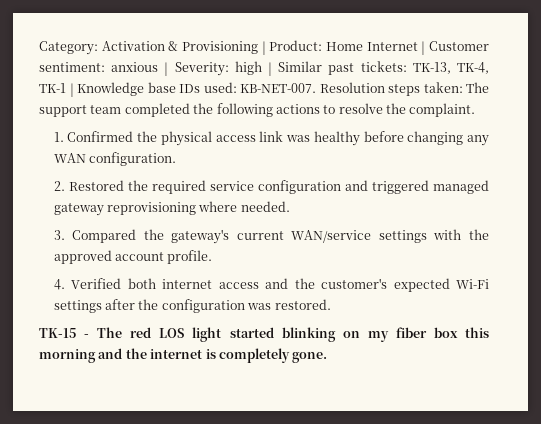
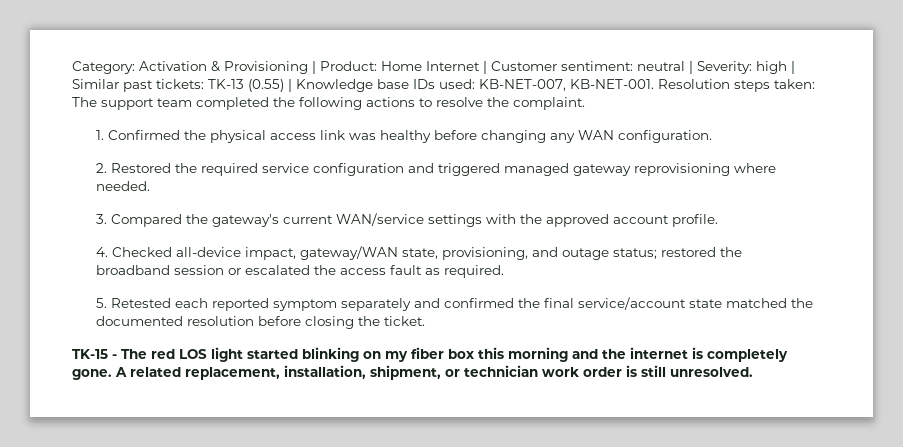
[111,62,159,72] anxious -> [637,61,685,71] neutral
[412,62,489,74] [39,83,66,93] TK-13, TK-4, TK-1 -> [208,79,284,92] TK-13 (0.55)
[240,83,316,93] KB-NET-007. -> [479,79,654,91] KB-NET-007, KB-NET-001.
[71,278,490,292] [53,299,331,313] Verified both internet access and the customer's expected Wi-Fi settings after the configuration was restored. -> [112,246,743,260] [96,265,505,278] [96,297,814,311] [96,316,426,329] Checked all-device impact, gateway/WAN state, provisioning, and outage status; restored the broadband session or escalated the access fault as required. // 5. Retested each reported symptom separately and confirmed the final service/account state matched the documented resolution before closing the ticket.
(328, 357) none -> [115,365,753,380] A related replacement, installation, shipment, or technician work order is still unresolved.

